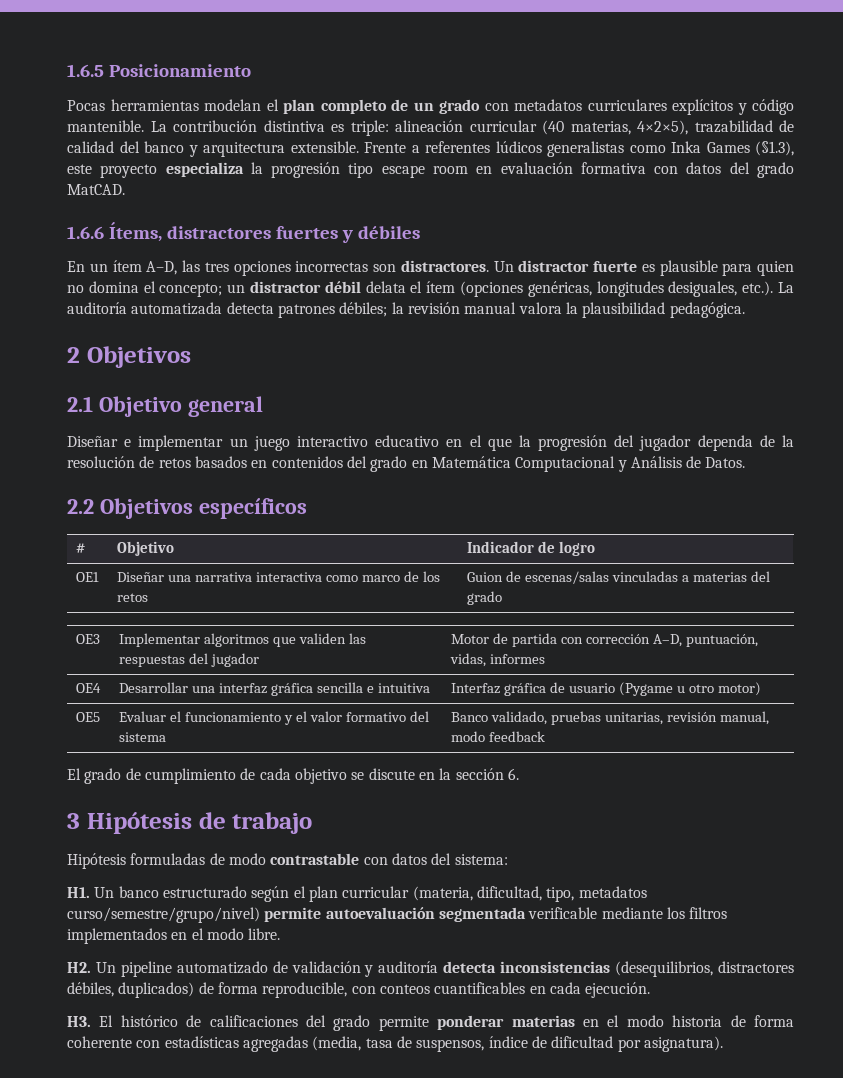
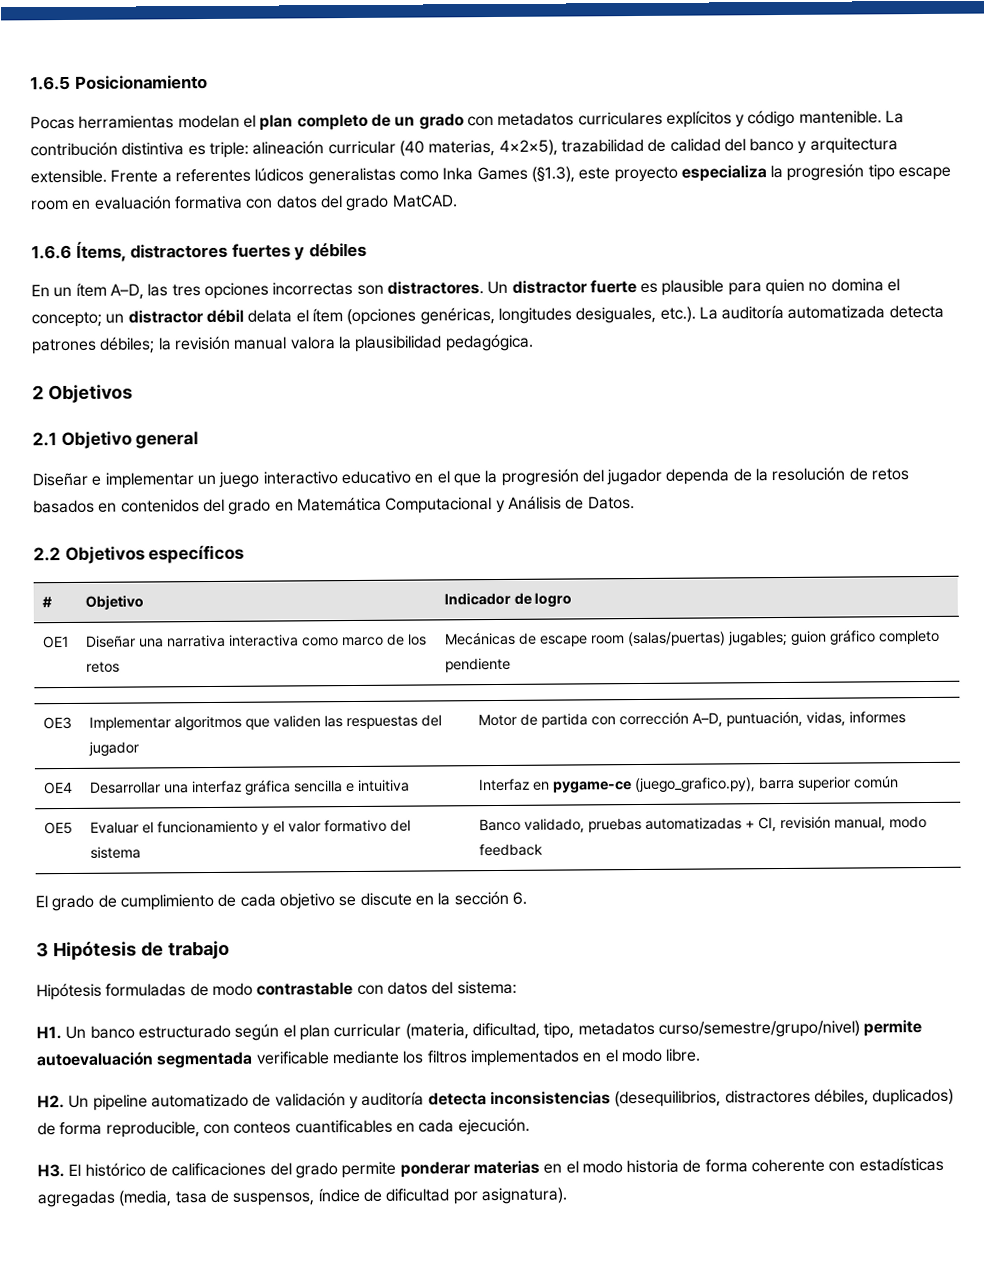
[467,571,770,584] [467,591,503,605] Guion de escenas/salas vinculadas a materias del grado -> [443,629,940,647] [444,657,511,673] Mecánicas de escape room (salas/puertas) jugables; guion gráfico completo pendiente
[504,682,761,696] gráfica de usuario (Pygame u otro motor) -> [532,775,899,794] en pygame-ce (juego_grafico.py), barra superior común
[604,712,663,725] unitarias, -> [644,817,777,832] automatizadas + CI,

